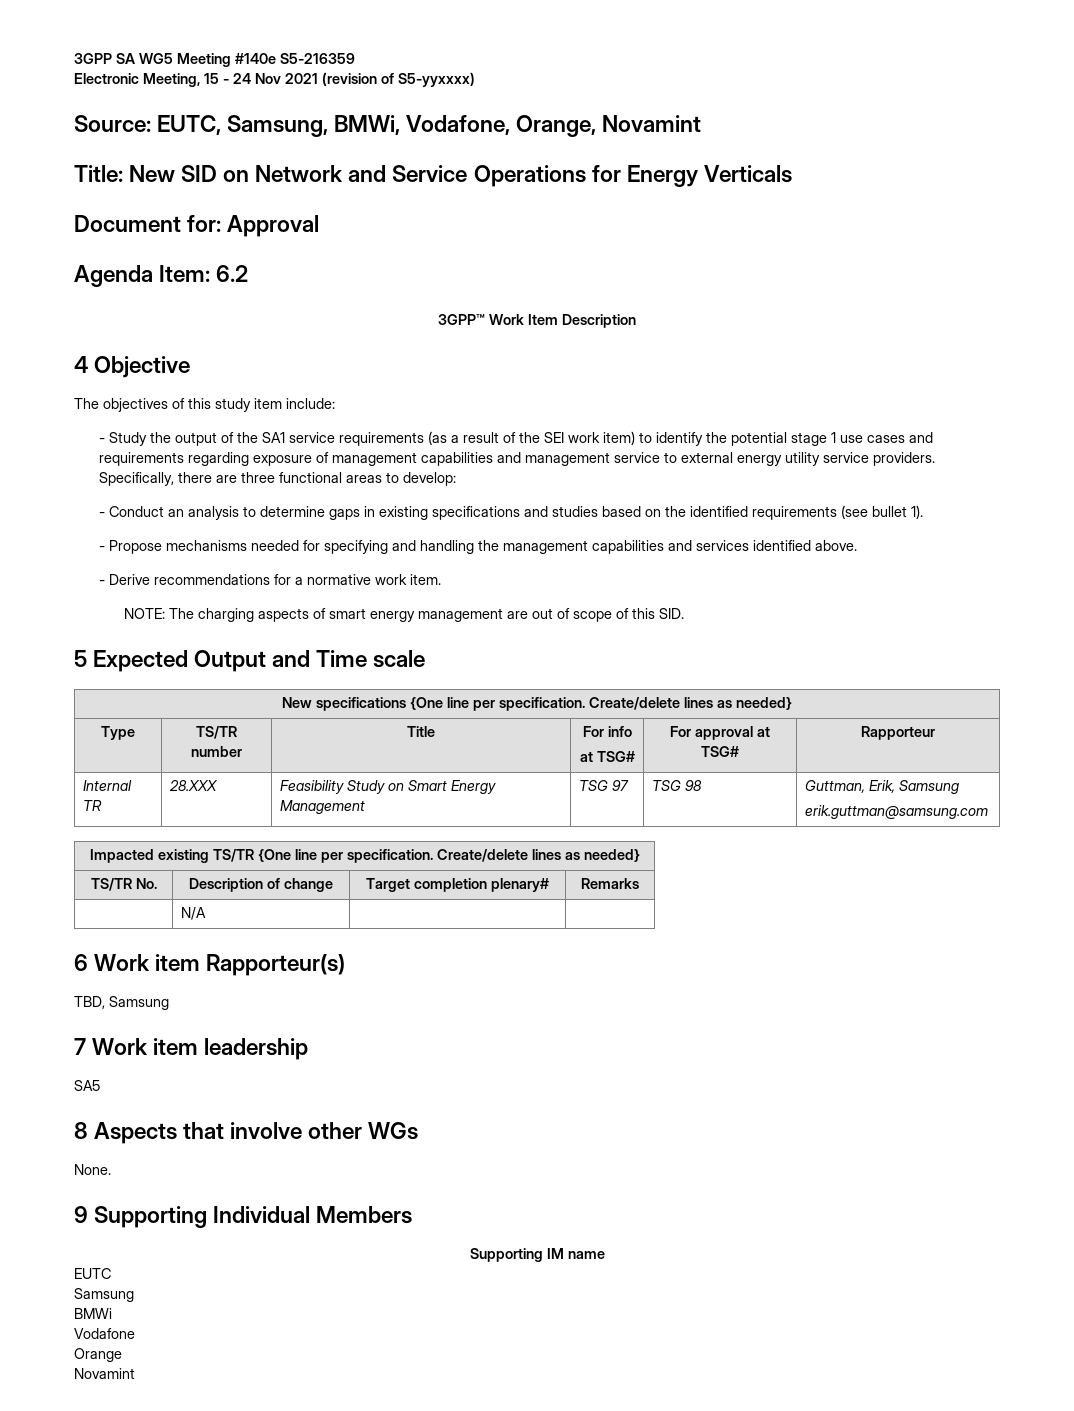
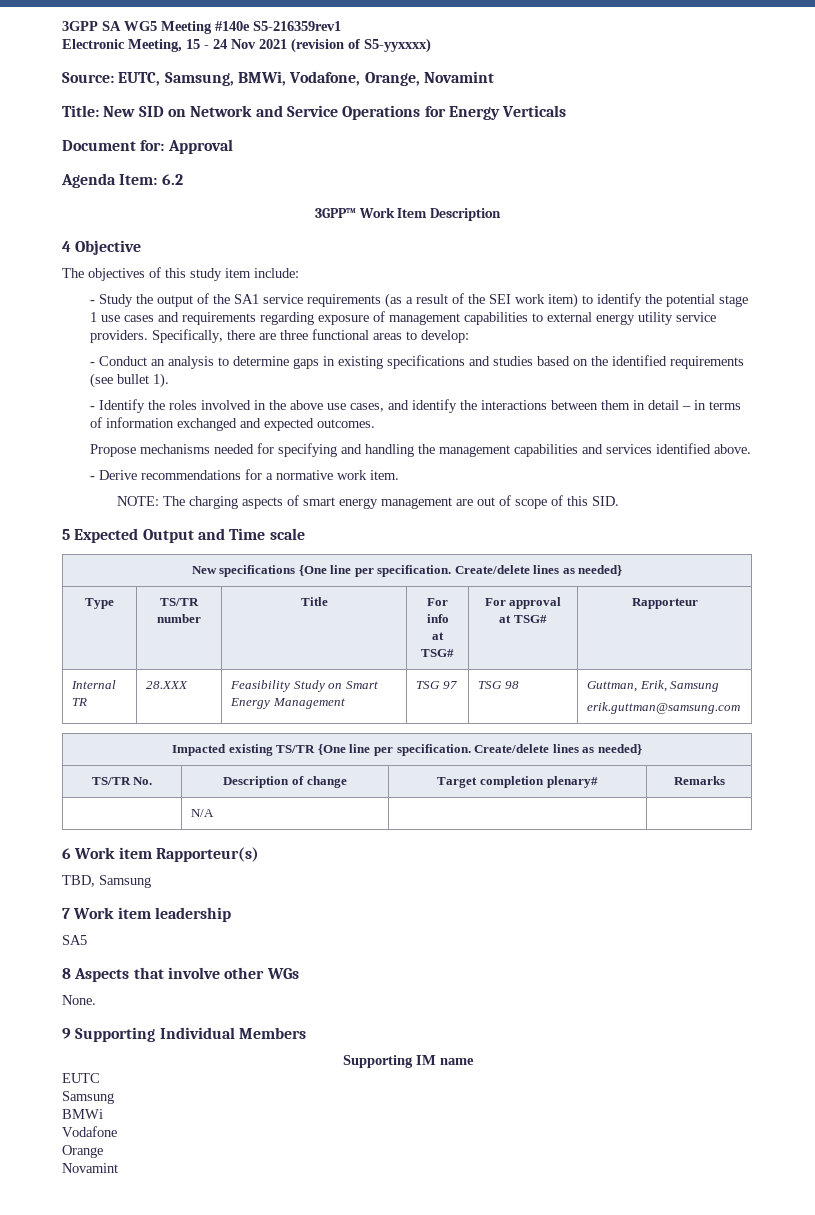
[280,53,355,64] S5-216359 -> [253,21,341,31] S5-216359rev1
[496,452,660,466] and management service -> (528, 318) none
(105, 548) none -> [98,399,741,413] [89,417,375,431] Identify the roles involved in the above use cases, and identify the interactions between them in detail – in terms of information exchanged and expected outcomes. //

